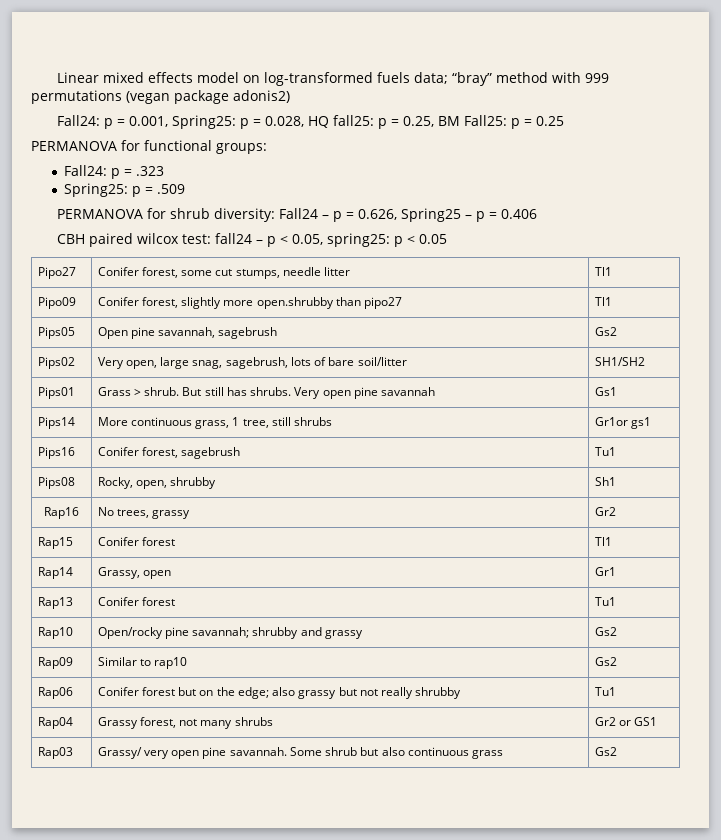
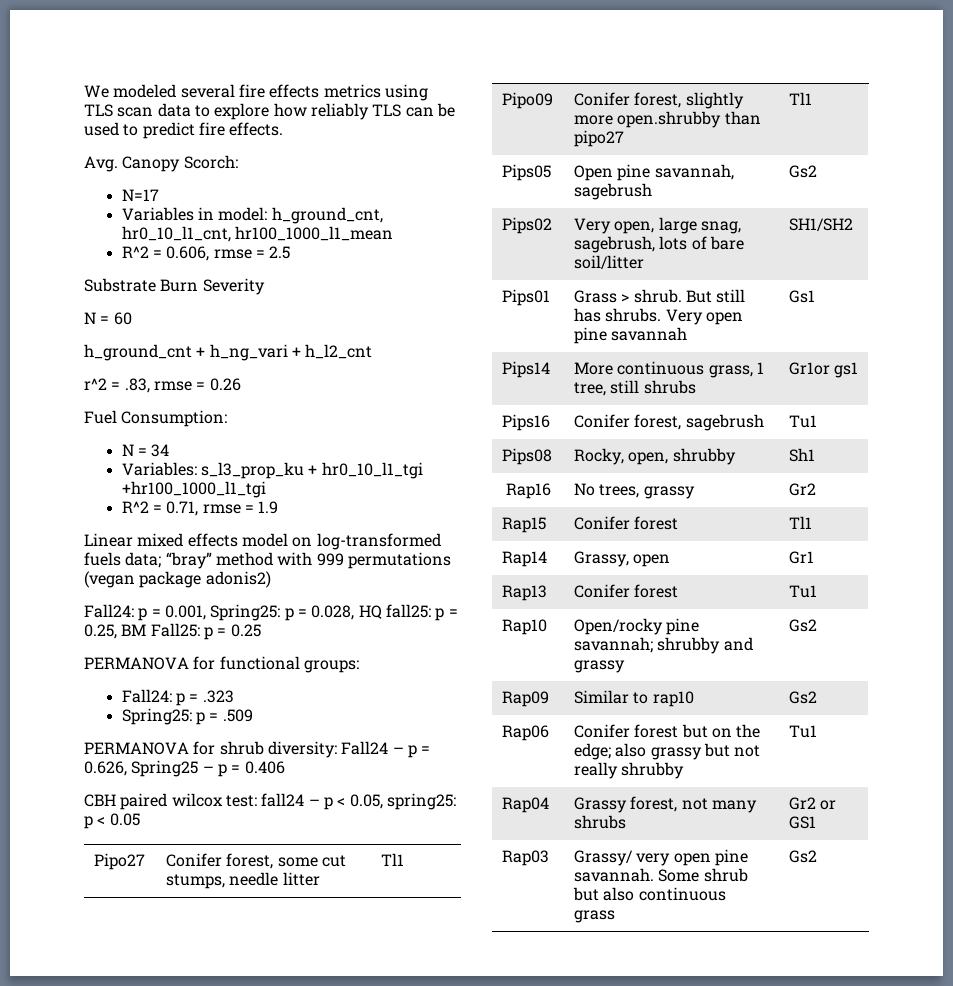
(56, 77) none -> [84,84,428,101] [84,103,455,120] [84,122,284,139] [84,155,238,172] [121,189,159,201] [121,207,383,224] [121,226,393,242] [121,246,291,261] [84,278,265,295] [84,312,132,325] [84,344,373,361] [84,378,241,393] [84,410,228,427] [121,444,170,457] [121,462,423,479] [121,481,266,498] [121,501,279,516] We modeled several fire effects metrics using TLS scan data to explore how reliably TLS can be used to predict fire effects. // Avg. Canopy Scorch: // N=17 // Variables in model: h_ground_cnt, hr0_10_l1_cnt, hr100_1000_l1_mean // R^2 = 0.606, rmse = 2.5 // Substrate Burn Severity // N = 60 // h_ground_cnt + h_ng_vari + h_l2_cnt // r^2 = .83, rmse = 0.26 // Fuel Consumption: // N = 34 // Variables: s_l3_prop_ku + hr0_10_l1_tgi +hr100_1000_l1_tgi // R^2 = 0.71, rmse = 1.9 //

